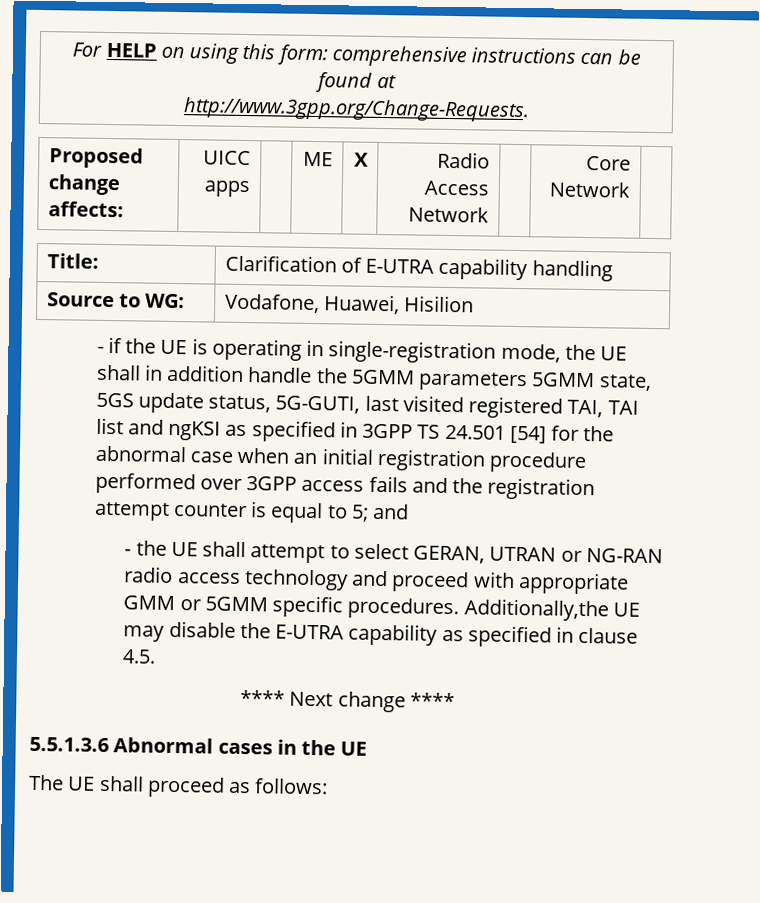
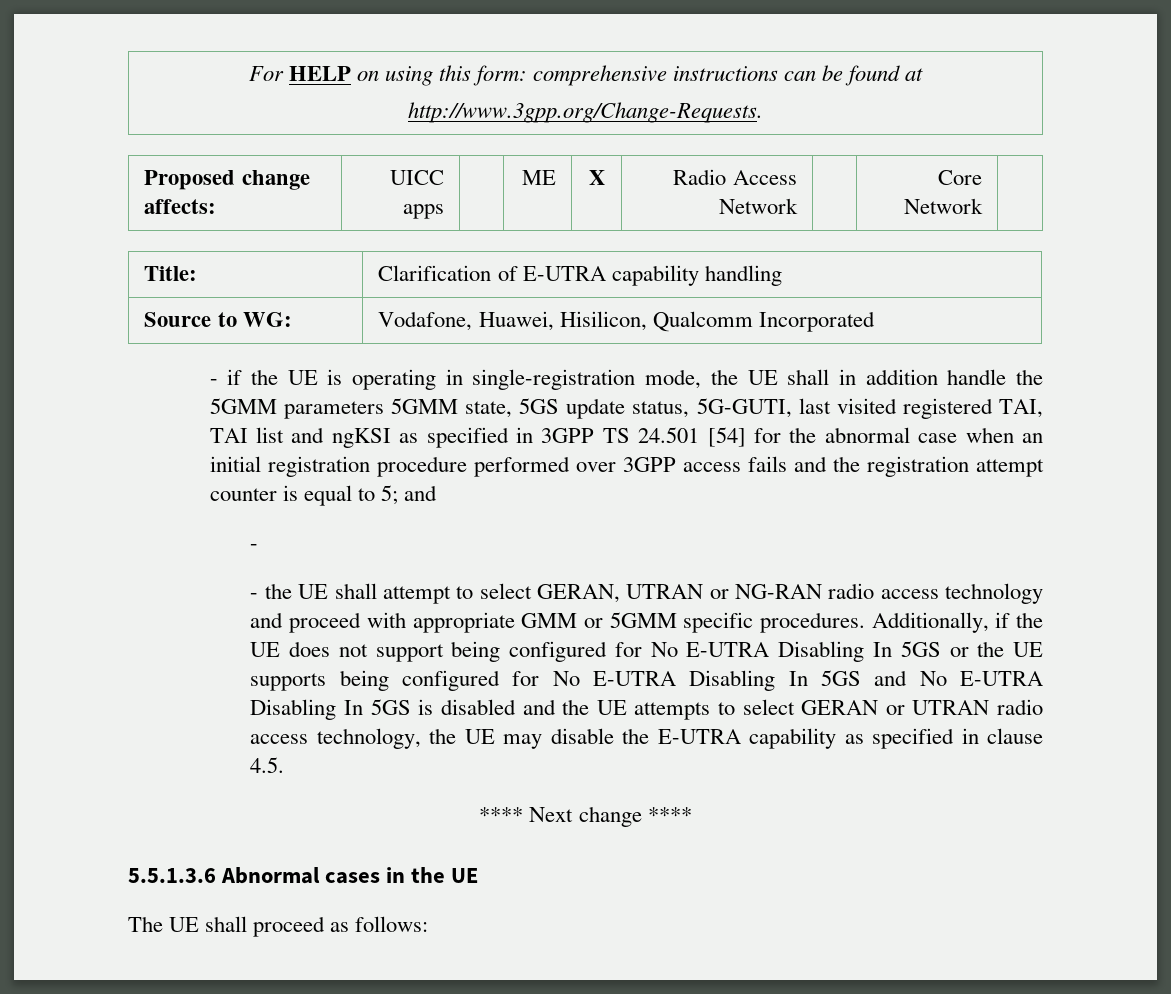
[404,295,475,313] Hisilion -> [559,311,875,332] Hisilicon, Qualcomm Incorporated
(132, 552) none -> [250,593,259,599] // -
[463,598,609,622] Additionally,the -> [871,612,1043,633] [250,641,1043,662] [250,670,1043,691] [250,699,1044,720] [250,728,457,749] Additionally, if the UE does not support being configured for No E-UTRA Disabling In 5GS or the UE supports being configured for No E-UTRA Disabling In 5GS and No E-UTRA Disabling In 5GS is disabled and the UE attempts to select GERAN or UTRAN radio access technology, the

